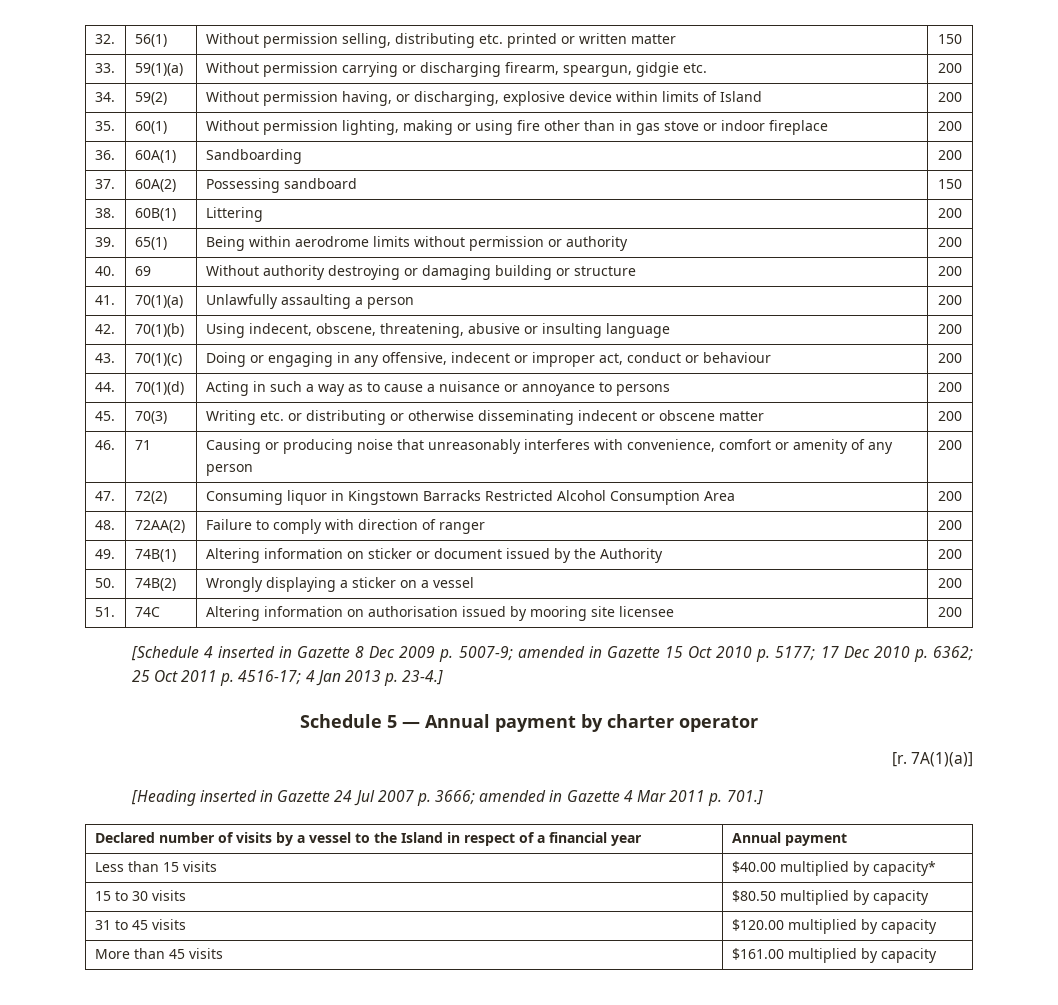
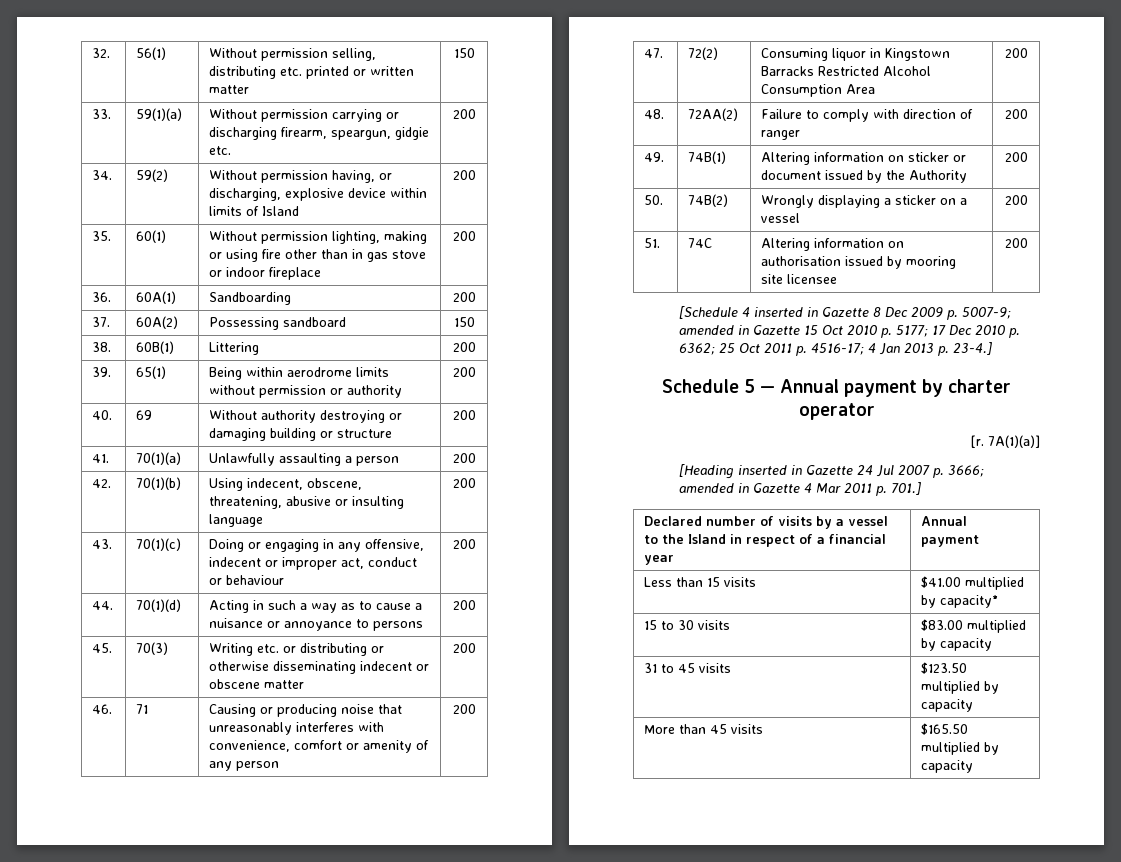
[731,861,776,873] $40.00 -> [921,576,962,588] $41.00
[731,890,776,902] $80.50 -> [921,619,964,631] $83.00
[731,919,784,931] $120.00 -> [921,662,968,674] $123.50
[731,948,784,960] $161.00 -> [921,723,969,735] $165.50

